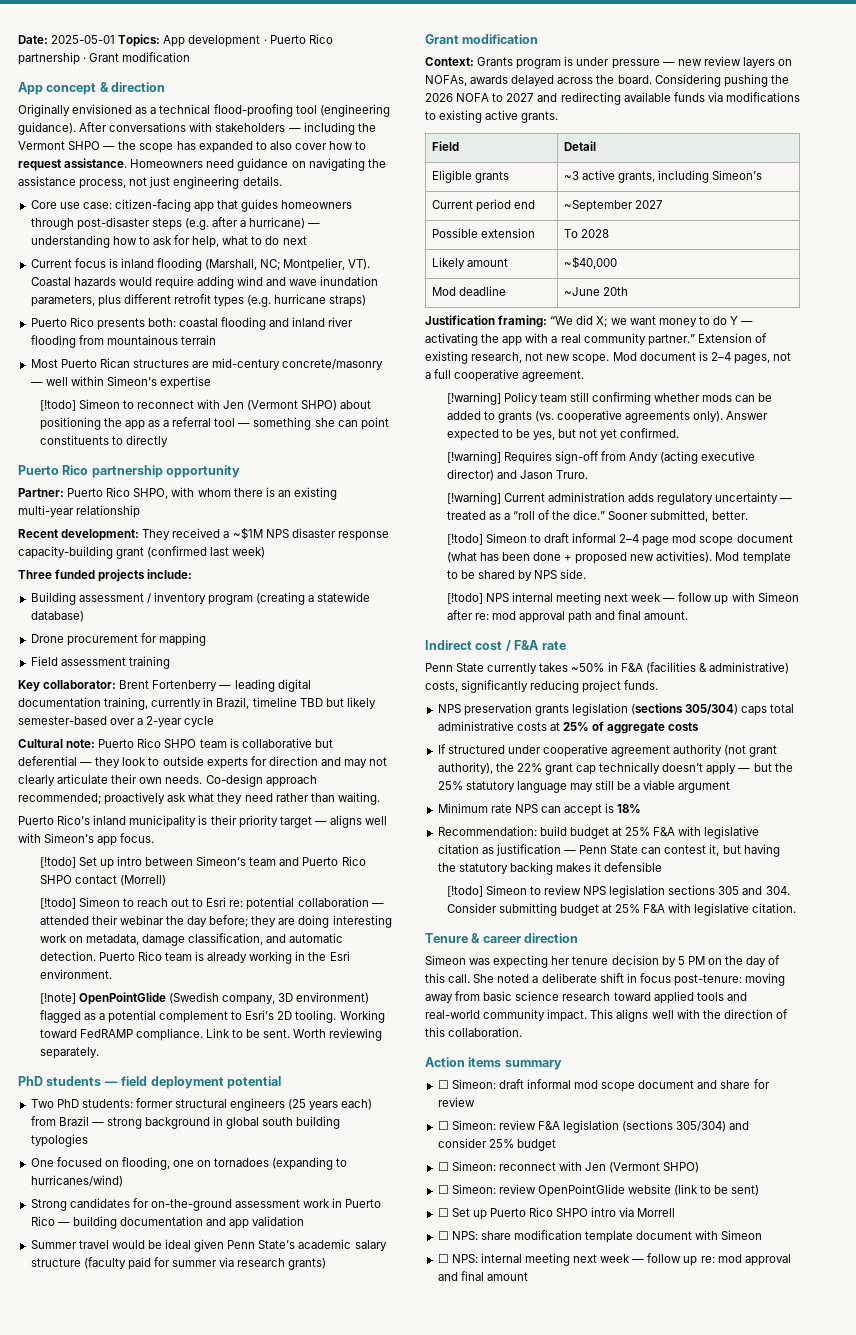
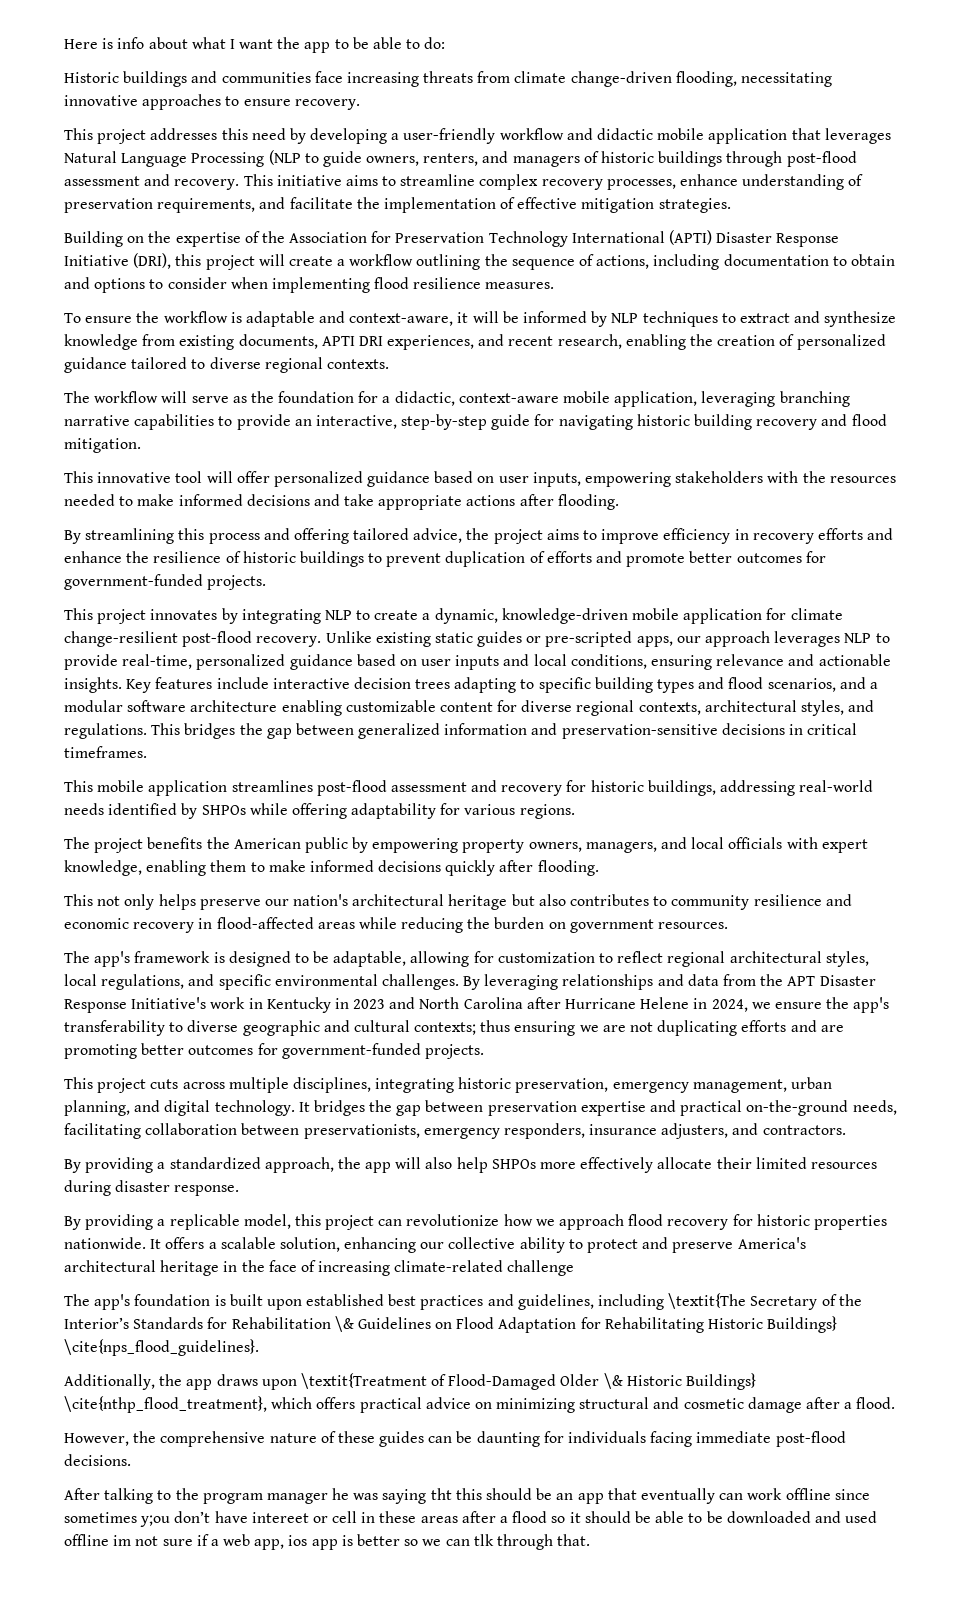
[18,34,333,47] [18,52,191,65] [18,82,166,95] [18,104,390,117] [18,122,376,135] [18,141,367,153] [18,158,386,171] [18,176,282,189] [30,199,353,212] [30,217,321,230] [30,235,307,248] [30,258,371,271] [30,276,379,289] [30,294,367,307] [30,317,354,330] [30,335,216,348] [30,358,384,370] [30,376,212,389] [39,399,372,411] [39,417,389,430] [39,435,168,447] [18,465,241,478] [18,487,337,500] [18,505,141,518] [18,527,389,541] [18,546,266,559] [18,569,193,582] [30,592,371,605] [30,611,84,622] [30,633,206,646] [30,656,170,669] [18,679,311,692] [18,697,376,710] [18,716,215,727] [18,738,333,748] [18,756,388,769] [18,774,317,787] [18,792,380,805] [18,815,388,828] [18,833,155,846] [39,856,366,869] [39,875,166,886] [39,897,384,910] [39,915,392,928] [39,933,344,946] [39,951,350,964] [39,969,112,979] [39,992,370,1005] [39,1010,385,1023] [39,1028,383,1041] [39,1047,99,1059] [18,1076,281,1089] [30,1098,373,1111] [30,1116,341,1129] [30,1134,88,1147] [30,1157,348,1170] [30,1175,123,1187] [30,1198,382,1211] [30,1216,305,1229] [30,1239,387,1252] [30,1257,327,1270] [425,34,539,44] [425,56,793,69] [425,74,789,87] [425,92,800,105] [425,110,559,123] [431,141,459,151] [563,141,596,151] [431,170,509,183] [563,170,763,183] [431,199,535,212] [563,200,663,212] [431,228,535,238] [563,229,609,238] [431,257,508,269] [563,256,617,269] [431,286,506,296] [563,287,628,296] [425,315,754,328] [425,333,767,346] [425,351,792,364] [425,369,585,382] [446,392,773,405] [446,410,769,423] [446,428,680,441] [446,451,756,464] [446,469,588,481] [446,492,793,505] [446,510,748,522] [446,533,793,546] [446,551,791,564] [446,569,587,581] [446,592,799,605] [446,610,689,623] [425,640,566,651] [425,662,789,674] [425,680,659,693] [437,703,795,716] [437,721,700,734] [437,744,778,757] [437,762,793,775] [437,780,731,793] [437,803,642,816] [437,826,760,839] [437,844,780,857] [437,862,663,875] [446,885,790,898] [446,903,797,916] [425,933,579,943] [425,955,781,968] [425,973,786,986] [425,991,747,1004] [425,1009,788,1022] [425,1027,523,1037] [425,1057,562,1070] [437,1079,770,1092] [437,1097,475,1107] [437,1120,750,1133] [437,1138,556,1151] [437,1161,700,1173] [437,1184,760,1197] [437,1207,676,1220] [437,1230,763,1243] [437,1253,791,1266] [437,1271,528,1281] Date: 2025-05-01 Topics: App development · Puerto Rico partnership · Grant modification // App concept & direction // Originally envisioned as a technical flood-proofing tool (engineering guidance). After conversations with stakeholders — including the Vermont SHPO — the scope has expanded to also cover how to request assistance. Homeowners need guidance on navigating the assistance process, not just engineering details. // Core use case: citizen-facing app that guides homeowners through post-disaster steps (e.g. after a hurricane) — understanding how to ask for help, what to do next // Current focus is inland flooding (Marshall, NC; Montpelier, VT). Coastal hazards would require adding wind and wave inundation parameters, plus different retrofit types (e.g. hurricane straps) // Puerto Rico presents both: coastal flooding and inland river flooding from mountainous terrain // Most Puerto Rican structures are mid-century concrete/masonry — well within Simeon’s expertise // [!todo] Simeon to reconnect with Jen (Vermont SHPO) about positioning the app as a referral tool — something she can point constituents to directly // Puerto Rico partnership opportunity // Partner: Puerto Rico SHPO, with whom there is an existing multi-year relationship // Recent development: They received a ~$1M NPS disaster response capacity-building grant (confirmed last week) // Three funded projects include: // Building assessment / inventory program (creating a statewide database) // Drone procurement for mapping // Field assessment training // Key collaborator: Brent Fortenberry — leading digital documentation training, currently in Brazil, timeline TBD but likely semester-based over a 2-year cycle // Cultural note: Puerto Rico SHPO team is collaborative but deferential — they look to outside experts for direction and may not clearly articulate their own needs. Co-design approach recommended; proactively ask what they need rather than waiting. // Puerto Rico’s inland municipality is their priority target — aligns well with Simeon’s app focus. // [!todo] Set up intro between Simeon’s team and Puerto Rico SHPO contact (Morrell) // [!todo] Simeon to reach out to Esri re: potential collaboration — attended their webinar the day before; they are doing interesting work on metadata, damage classification, and automatic detection. Puerto Rico team is already working in the Esri environment. // [!note] OpenPointGlide (Swedish company, 3D environment) flagged as a potential complement to Esri’s 2D tooling. Working toward FedRAMP compliance. Link to be sent. Worth reviewing separately. // PhD students — field deployment potential // Two PhD students: former structural engineers (25 years each) from Brazil — strong background in global south building typologies // One focused on flooding, one on tornadoes (expanding to hurricanes/wind) // Strong candidates for on-the-ground assessment work in Puerto Rico — building documentation and app validation // Summer travel would be ideal given Penn State’s academic salary structure (faculty paid for summer via research grants) // Grant modification // Context: Grants program is under pressure — new review layers on NOFAs, awards delayed across the board. Considering pushing the 2026 NOFA to 2027 and redirecting available funds via modifications to existing active grants. // Field | Detail // Eligible grants | ~3 active grants, including Simeon’s // Current period end | ~September 2027 // Possible extension | To 2028 // Likely amount | ~$40,000 // Mod deadline | ~June 20th // Justification framing: “We did X; we want money to do Y — activating the app with a real community partner.” Extension of existing research, not new scope. Mod document is 2–4 pages, not a full cooperative agreement. // [!warning] Policy team still confirming whether mods can be added to grants (vs. cooperative agreements only). Answer expected to be yes, but not yet confirmed. // [!warning] Requires sign-off from Andy (acting executive director) and Jason Truro. // [!warning] Current administration adds regulatory uncertainty — treated as a “roll of the dice.” Sooner submitted, better. // [!todo] Simeon to draft informal 2–4 page mod scope document (what has been done + proposed new activities). Mod template to be shared by NPS side. // [!todo] NPS internal meeting next week — follow up with Simeon after re: mod approval path and final amount. // Indirect cost / F&A rate // Penn State currently takes ~50% in F&A (facilities & administrative) costs, significantly reducing project funds. // NPS preservation grants legislation (sections 305/304) caps total administrative costs at 25% of aggregate costs // If structured under cooperative agreement authority (not grant authority), the 22% grant cap technically doesn’t apply — but the 25% statutory language may still be a viable argument // Minimum rate NPS can accept is 18% // Recommendation: build budget at 25% F&A with legislative citation as justification — Penn State can contest it, but having the statutory backing makes it defensible // [!todo] Simeon to review NPS legislation sections 305 and 304. Consider submitting budget at 25% F&A with legislative citation. // Tenure & career direction // Simeon was expecting her tenure decision by 5 PM on the day of this call. She noted a deliberate shift in focus post-tenure: moving away from basic science research toward applied tools and real-world community impact. This aligns well with the direction of this collaboration. // Action items summary // ☐ Simeon: draft informal mod scope document and share for review // ☐ Simeon: review F&A legislation (sections 305/304) and consider 25% budget // ☐ Simeon: reconnect with Jen (Vermont SHPO) // ☐ Simeon: review OpenPointGlide website (link to be sent) // ☐ Set up Puerto Rico SHPO intro via Morrell // ☐ NPS: share modification template document with Simeon // ☐ NPS: internal meeting next week — follow up re: mod approval and final amount -> [64,37,446,53] [64,71,833,87] [64,94,360,110] [64,128,891,144] [64,150,857,167] [64,174,864,190] [64,197,731,213] [64,230,840,247] [64,253,895,270] [64,277,555,293] [64,311,897,327] [64,334,886,350] [64,357,389,373] [64,391,850,407] [64,414,887,430] [64,438,141,453] [64,471,896,487] [64,494,619,510] [64,528,894,544] [64,551,826,567] [64,574,267,590] [64,608,843,624] [64,631,890,647] [64,654,891,670] [64,677,878,693] [64,700,875,716] [64,723,858,739] [64,746,147,758] [64,780,874,796] [64,803,575,819] [64,837,868,853] [64,860,599,876] [64,894,852,910] [64,917,729,933] [64,951,869,967] [64,974,876,990] [64,997,890,1013] [64,1020,844,1036] [64,1043,484,1059] [64,1077,833,1093] [64,1100,897,1116] [64,1123,846,1139] [64,1157,877,1173] [64,1180,240,1196] [64,1214,887,1230] [64,1237,806,1253] [64,1260,575,1276] [64,1293,862,1310] [64,1316,838,1333] [64,1339,259,1356] [64,1373,757,1390] [64,1396,896,1413] [64,1431,846,1447] [64,1454,131,1466] [64,1488,870,1504] [64,1511,878,1527] [64,1534,591,1550] Here is info about what I want the app to be able to do: // Historic buildings and communities face increasing threats from climate change-driven flooding, necessitating innovative approaches to ensure recovery. // This project addresses this need by developing a user-friendly workflow and didactic mobile application that leverages Natural Language Processing (NLP to guide owners, renters, and managers of historic buildings through post-flood assessment and recovery. This initiative aims to streamline complex recovery processes, enhance understanding of preservation requirements, and facilitate the implementation of effective mitigation strategies. // Building on the expertise of the Association for Preservation Technology International (APTI) Disaster Response Initiative (DRI), this project will create a workflow outlining the sequence of actions, including documentation to obtain and options to consider when implementing flood resilience measures. // To ensure the workflow is adaptable and context-aware, it will be informed by NLP techniques to extract and synthesize knowledge from existing documents, APTI DRI experiences, and recent research, enabling the creation of personalized guidance tailored to diverse regional contexts. // The workflow will serve as the foundation for a didactic, context-aware mobile application, leveraging branching narrative capabilities to provide an interactive, step-by-step guide for navigating historic building recovery and flood mitigation. // This innovative tool will offer personalized guidance based on user inputs, empowering stakeholders with the resources needed to make informed decisions and take appropriate actions after flooding. // By streamlining this process and offering tailored advice, the project aims to improve efficiency in recovery efforts and enhance the resilience of historic buildings to prevent duplication of efforts and promote better outcomes for government-funded projects. // This project innovates by integrating NLP to create a dynamic, knowledge-driven mobile application for climate change-resilient post-flood recovery. Unlike existing static guides or pre-scripted apps, our approach leverages NLP to provide real-time, personalized guidance based on user inputs and local conditions, ensuring relevance and actionable insights. Key features include interactive decision trees adapting to specific building types and flood scenarios, and a modular software architecture enabling customizable content for diverse regional contexts, architectural styles, and regulations. This bridges the gap between generalized information and preservation-sensitive decisions in critical timeframes. // This mobile application streamlines post-flood assessment and recovery for historic buildings, addressing real-world needs identified by SHPOs while offering adaptability for various regions. // The project benefits the American public by empowering property owners, managers, and local officials with expert knowledge, enabling them to make informed decisions quickly after flooding. // This not only helps preserve our nation's architectural heritage but also contributes to community resilience and economic recovery in flood-affected areas while reducing the burden on government resources. // The app's framework is designed to be adaptable, allowing for customization to reflect regional architectural styles, local regulations, and specific environmental challenges. By leveraging relationships and data from the APT Disaster Response Initiative's work in Kentucky in 2023 and North Carolina after Hurricane Helene in 2024, we ensure the app's transferability to diverse geographic and cultural contexts; thus ensuring we are not duplicating efforts and are promoting better outcomes for government-funded projects. // This project cuts across multiple disciplines, integrating historic preservation, emergency management, urban planning, and digital technology. It bridges the gap between preservation expertise and practical on-the-ground needs, facilitating collaboration between preservationists, emergency responders, insurance adjusters, and contractors. // By providing a standardized approach, the app will also help SHPOs more effectively allocate their limited resources during disaster response. // By providing a replicable model, this project can revolutionize how we approach flood recovery for historic properties nationwide. It offers a scalable solution, enhancing our collective ability to protect and preserve America's architectural heritage in the face of increasing climate-related challenge // The app's foundation is built upon established best practices and guidelines, including \textit{The Secretary of the Interior’s Standards for Rehabilitation \& Guidelines on Flood Adaptation for Rehabilitating Historic Buildings} \cite{nps_flood_guidelines}. // Additionally, the app draws upon \textit{Treatment of Flood-Damaged Older \& Historic Buildings} \cite{nthp_flood_treatment}, which offers practical advice on minimizing structural and cosmetic damage after a flood. // However, the comprehensive nature of these guides can be daunting for individuals facing immediate post-flood decisions. // After talking to the program manager he was saying tht this should be an app that eventually can work offline since sometimes y;ou don’t have intereet or cell in these areas after a flood so it should be able to be downloaded and used offline im not sure if a web app, ios app is better so we can tlk through that.

